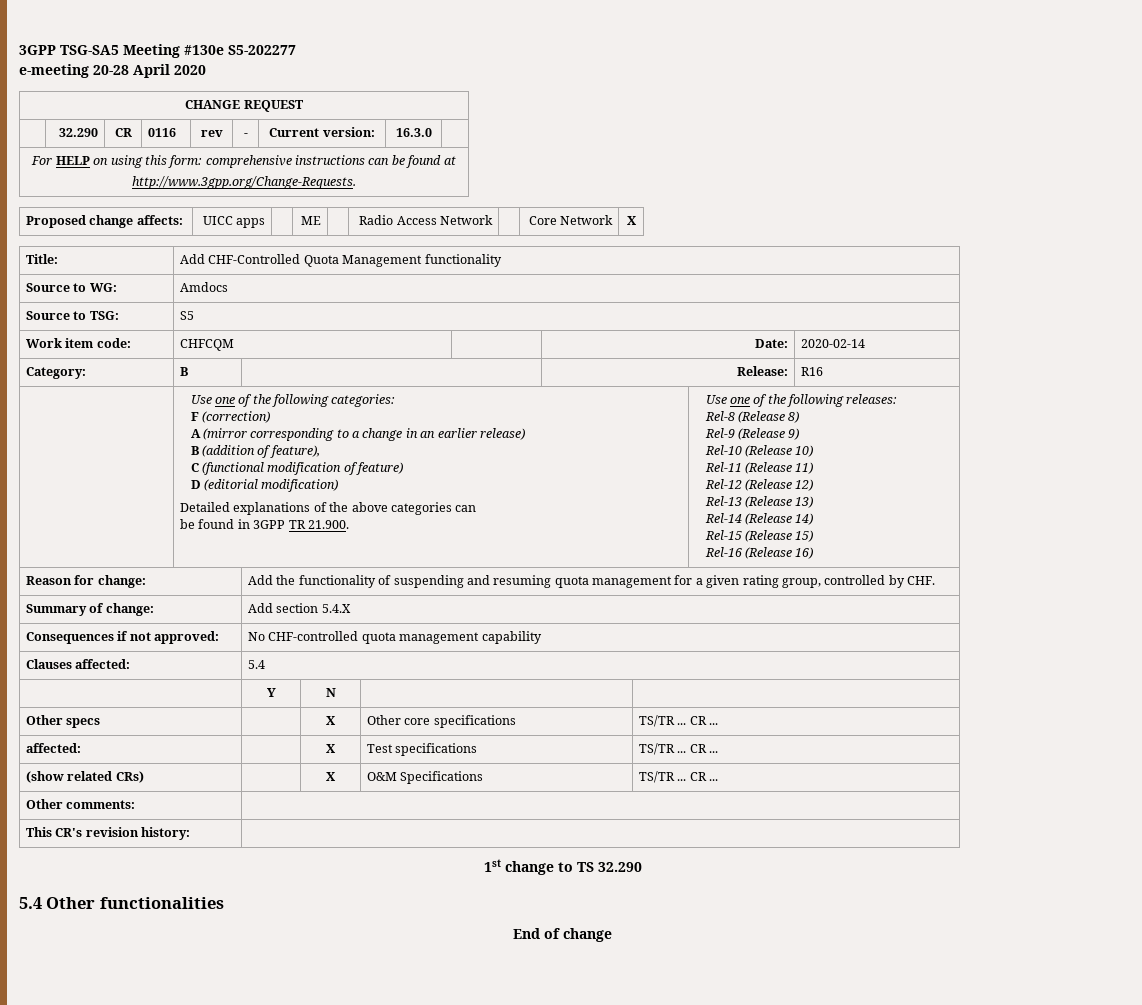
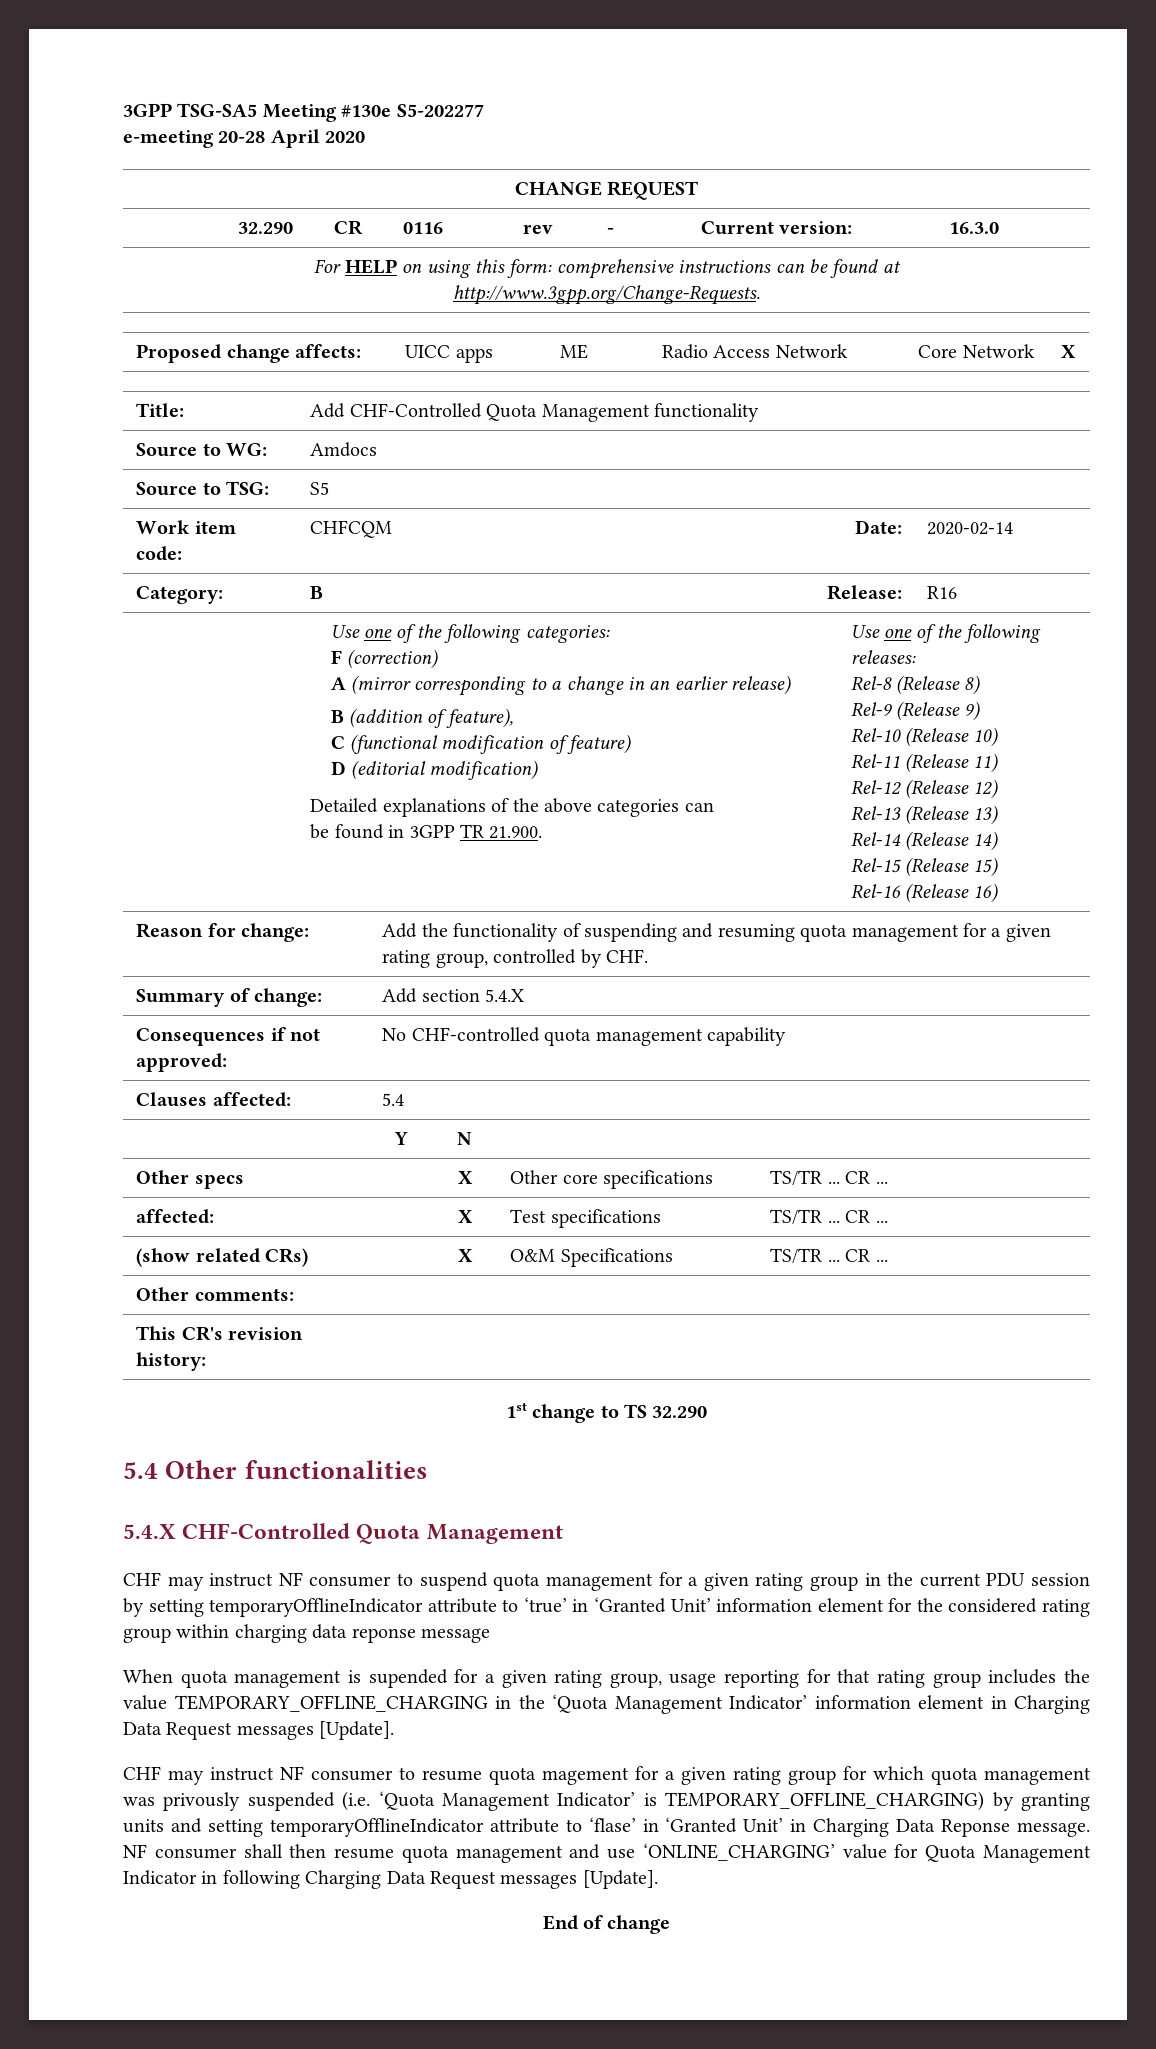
(224, 903) none -> [123,1523,563,1544] [123,1572,1090,1591] [123,1597,1090,1617] [123,1624,490,1643] [123,1669,1090,1688] [123,1694,1090,1714] [123,1721,395,1740] [123,1766,1091,1785] [123,1791,1090,1811] [123,1817,1091,1837] [123,1843,1091,1863] [123,1870,658,1889] // 5.4.X CHF-Controlled Quota Management // CHF may instruct NF consumer to suspend quota management for a given rating group in the current PDU session by setting temporaryOfflineIndicator attribute to ‘true’ in ‘Granted Unit’ information element for the considered rating group within charging data reponse message // When quota management is supended for a given rating group, usage reporting for that rating group includes the value TEMPORARY_OFFLINE_CHARGING in the ‘Quota Management Indicator’ information element in Charging Data Request messages [Update]. // CHF may instruct NF consumer to resume quota magement for a given rating group for which quota management was privously suspended (i.e. ‘Quota Management Indicator’ is TEMPORARY_OFFLINE_CHARGING) by granting units and setting temporaryOfflineIndicator attribute to ‘flase’ in ‘Granted Unit’ in Charging Data Reponse message. NF consumer shall then resume quota management and use ‘ONLINE_CHARGING’ value for Quota Management Indicator in following Charging Data Request messages [Update].

